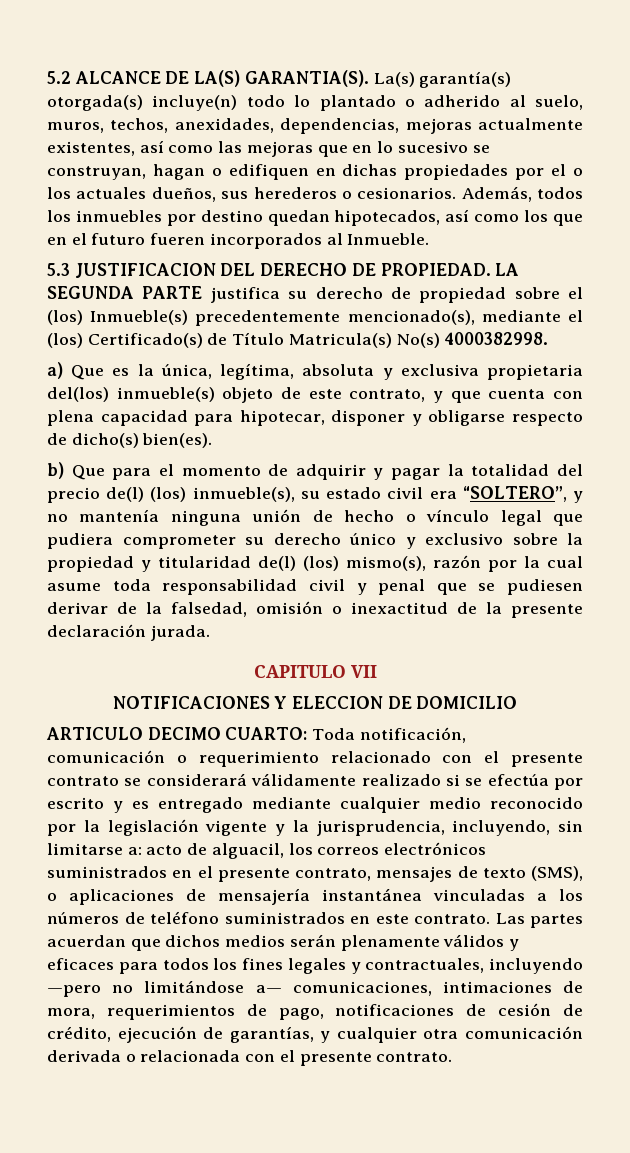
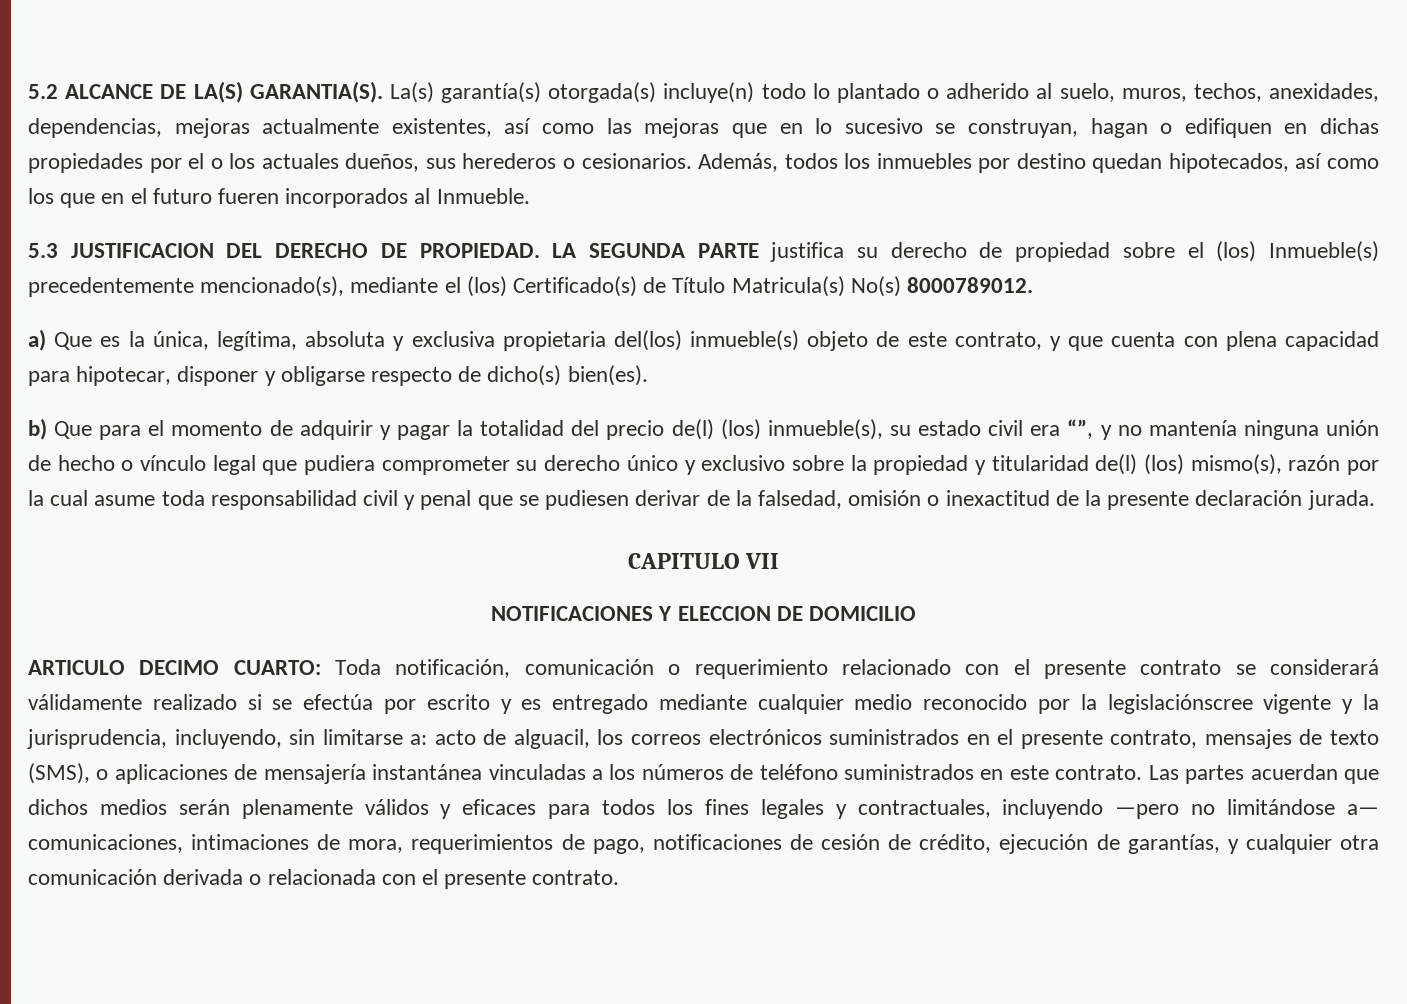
[444,332,549,345] 4000382998. -> [907,277,1034,293] 8000789012.
[462,486,567,502] “SOLTERO”, -> [1067,419,1094,439] “”,
[107,819,199,836] legislación -> [1107,694,1253,714] legislaciónscree

